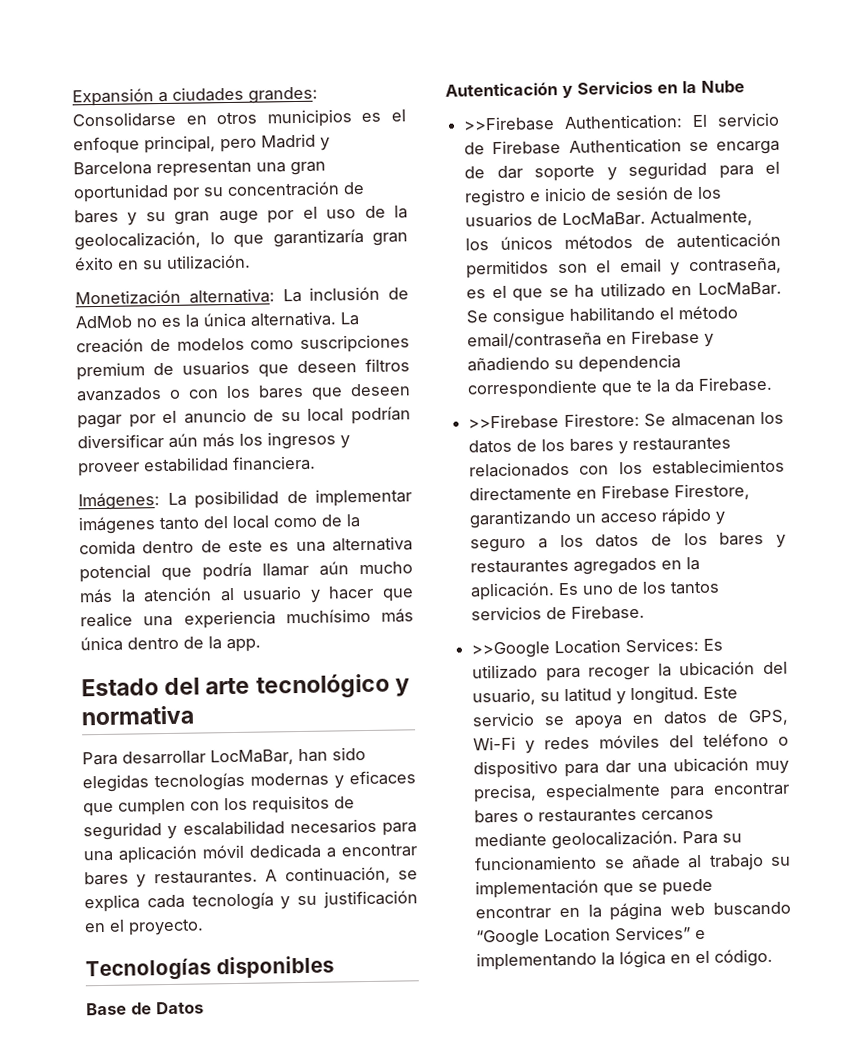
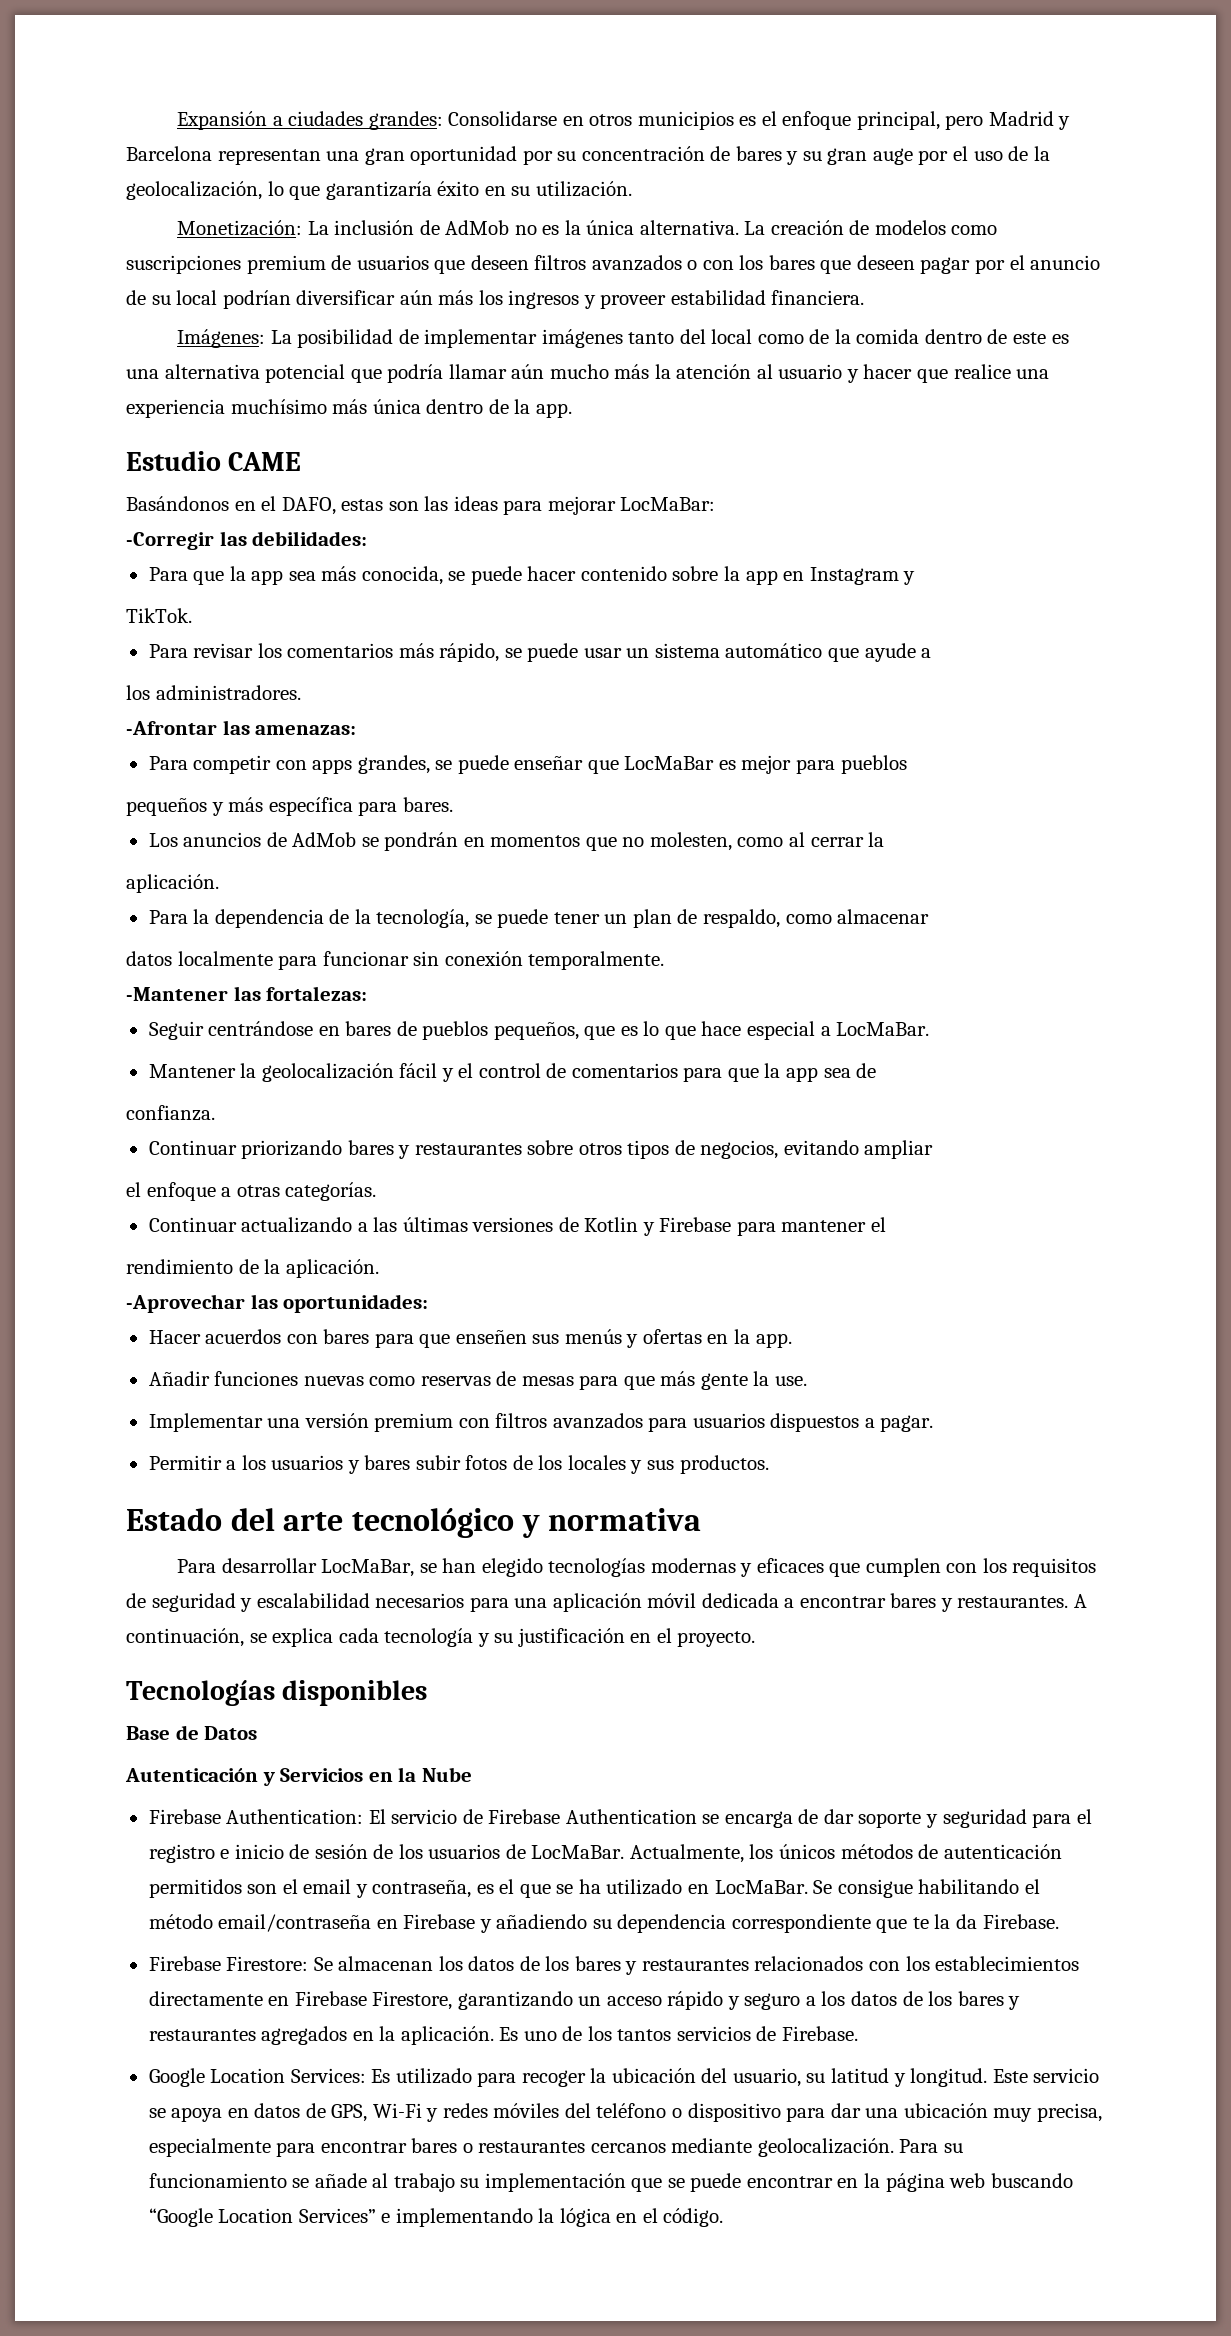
[372,232,408,246] gran -> (432, 190) none
[75,288,275,306] Monetización alternativa: -> [176,220,302,236] Monetización:
(261, 645) none -> [126,451,302,471] [126,496,716,515] [126,531,368,550] [148,566,916,585] [126,608,192,623] [148,643,932,662] [126,685,301,700] [126,720,357,735] [148,755,907,774] [126,797,453,816] [148,832,885,851] [126,874,219,893] [148,909,930,928] [126,951,665,970] [126,986,368,1001] [148,1021,930,1040] [148,1063,877,1082] [126,1105,215,1121] [148,1140,934,1159] [126,1182,377,1201] [148,1217,886,1236] [126,1259,379,1278] [126,1294,429,1313] [148,1329,792,1348] [148,1371,807,1390] [148,1413,934,1432] [148,1455,769,1474] // Estudio CAME // Basándonos en el DAFO, estas son las ideas para mejorar LocMaBar: // -Corregir las debilidades: // Para que la app sea más conocida, se puede hacer contenido sobre la app en Instagram y // TikTok. // Para revisar los comentarios más rápido, se puede usar un sistema automático que ayude a // los administradores. // -Afrontar las amenazas: // Para competir con apps grandes, se puede enseñar que LocMaBar es mejor para pueblos // pequeños y más específica para bares. // Los anuncios de AdMob se pondrán en momentos que no molesten, como al cerrar la // aplicación. // Para la dependencia de la tecnología, se puede tener un plan de respaldo, como almacenar // datos localmente para funcionar sin conexión temporalmente. // -Mantener las fortalezas: // Seguir centrándose en bares de pueblos pequeños, que es lo que hace especial a LocMaBar. // Mantener la geolocalización fácil y el control de comentarios para que la app sea de // confianza. // Continuar priorizando bares y restaurantes sobre otros tipos de negocios, evitando ampliar // el enfoque a otras categorías. // Continuar actualizando a las últimas versiones de Kotlin y Firebase para mantener el // rendimiento de la aplicación. // -Aprovechar las oportunidades: // Hacer acuerdos con bares para que enseñen sus menús y ofertas en la app. // Añadir funciones nuevas como reservas de mesas para que más gente la use. // Implementar una versión premium con filtros avanzados para usuarios dispuestos a pagar. // Permitir a los usuarios y bares subir fotos de los locales y sus productos.
[298,747,366,763] [82,774,149,793] han sido elegidas -> [419,1558,543,1577] se han elegido
[463,116,556,132] >>Firebase -> [148,1809,221,1824] Firebase
[468,414,560,430] >>Firebase -> [148,1956,221,1971] Firebase
[471,641,551,659] >>Google -> [148,2068,205,2087] Google

